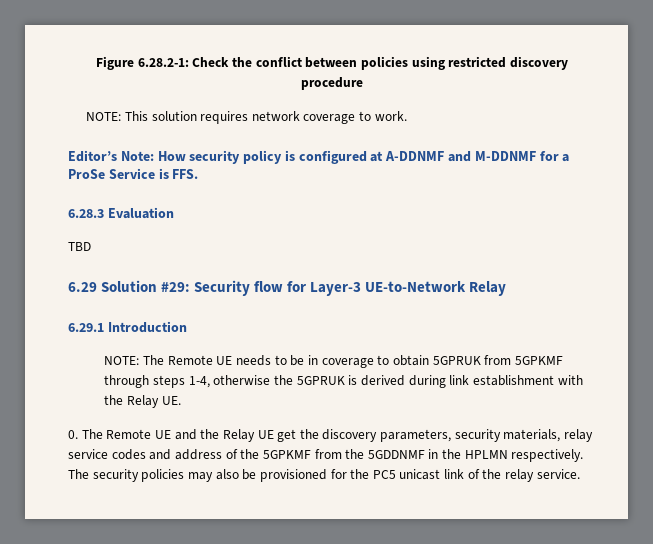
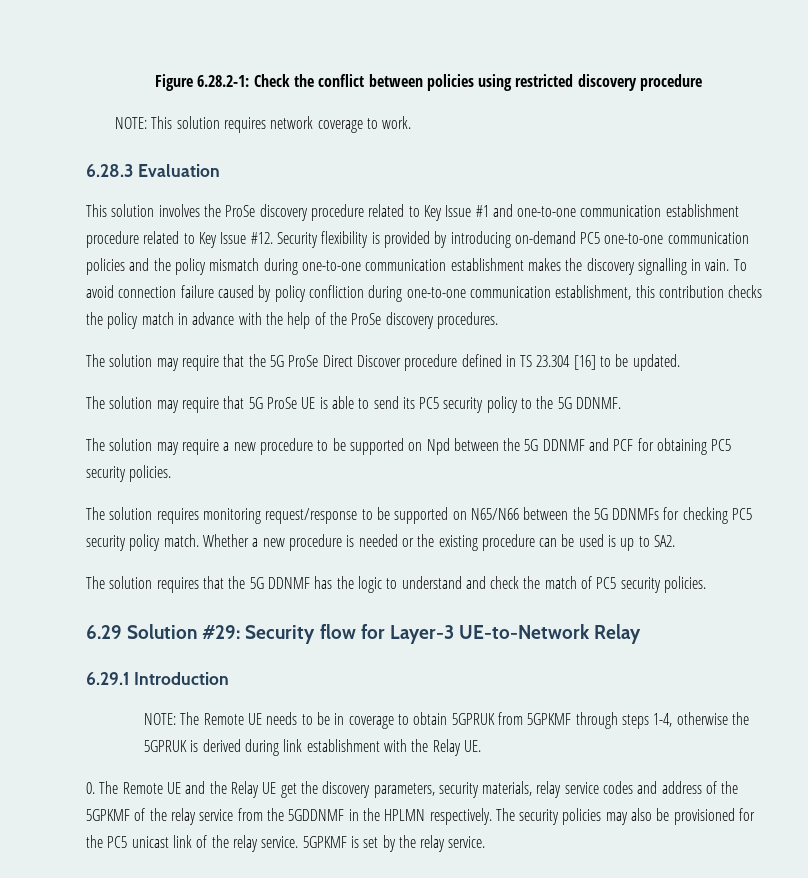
[68,150,570,164] [68,168,199,179] [68,207,174,219] [68,242,91,251] Editor’s Note: How security policy is configured at A-DDNMF and M-DDNMF for a ProSe Service is FFS. // 6.28.3 Evaluation // TBD -> [86,164,220,177] [86,204,739,221] [86,231,749,248] [86,258,747,275] [86,285,763,302] [86,312,498,329] [86,354,680,371] [86,396,622,413] [86,438,732,455] [86,465,172,482] [86,507,753,524] [86,534,676,551] [86,576,707,593] 6.28.3 Evaluation // This solution involves the ProSe discovery procedure related to Key Issue #1 and one-to-one communication establishment procedure related to Key Issue #12. Security flexibility is provided by introducing on-demand PC5 one-to-one communication policies and the policy mismatch during one-to-one communication establishment makes the discovery signalling in vain. To avoid connection failure caused by policy confliction during one-to-one communication establishment, this contribution checks the policy match in advance with the help of the ProSe discovery procedures. // The solution may require that the 5G ProSe Direct Discover procedure defined in TS 23.304 [16] to be updated. // The solution may require that 5G ProSe UE is able to send its PC5 security policy to the 5G DDNMF. // The solution may require a new procedure to be supported on Npd between the 5G DDNMF and PCF for obtaining PC5 security policies. // The solution requires monitoring request/response to be supported on N65/N66 between the 5G DDNMFs for checking PC5 security policy match. Whether a new procedure is needed or the existing procedure can be used is up to SA2. // The solution requires that the 5G DDNMF has the logic to understand and check the match of PC5 security policies.
(311, 454) none -> [134,808,234,825] of the relay service
(580, 474) none -> [302,835,486,852] 5GPKMF is set by the relay service.

